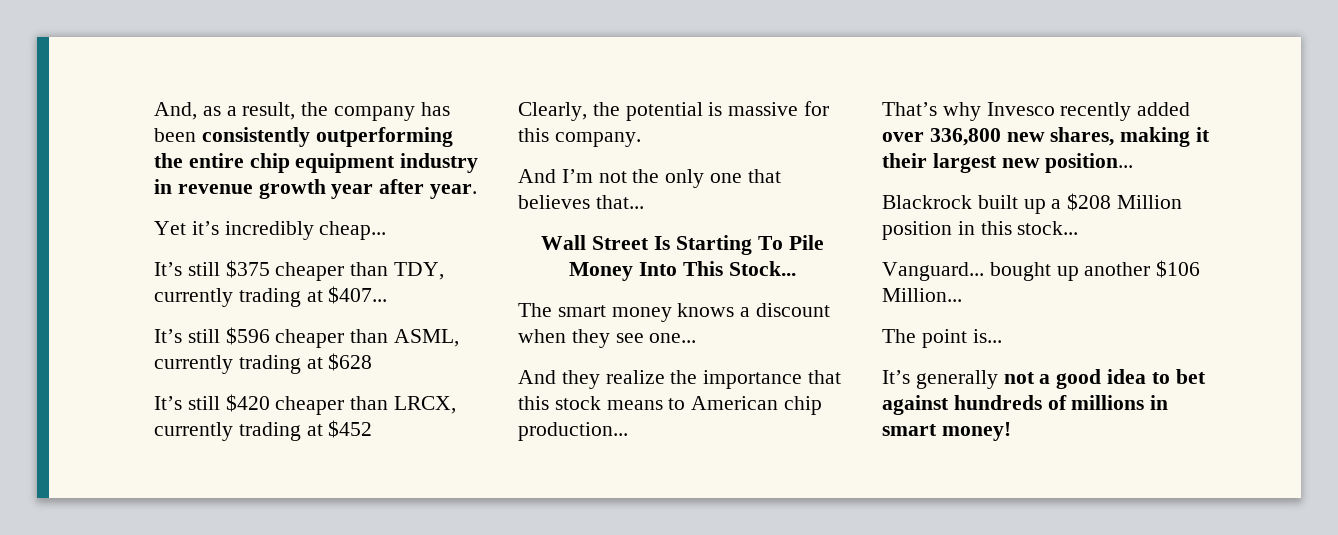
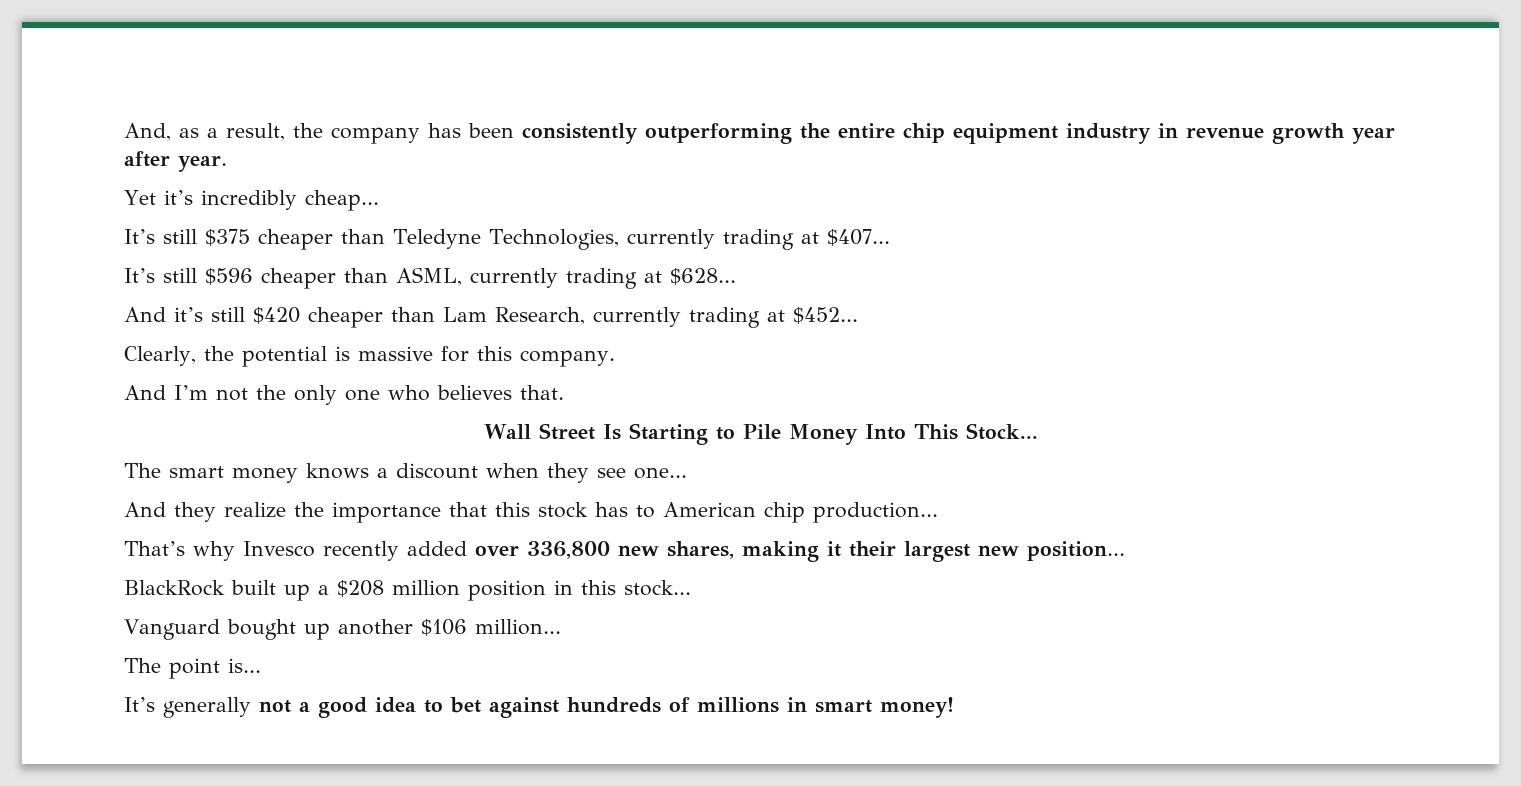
[394,262,445,280] TDY, -> [393,229,619,250] Teledyne Technologies,
[328,353,373,371] [154,396,182,410] $628 // It’s -> [670,268,736,285] [124,307,203,322] $628... // And it’s
[394,396,457,414] [154,420,373,441] LRCX, currently trading at $452 -> [443,307,858,328] Lam Research, currently trading at $452...
[747,169,781,183] [518,195,644,209] that believes that... -> [388,385,564,401] who believes that.
[757,236,783,250] To -> [715,427,735,440] to
[606,400,663,410] means -> [595,502,628,517] has
[882,195,972,209] Blackrock -> [124,580,225,596] BlackRock
[1117,195,1183,209] Million -> [392,580,460,596] million
[882,262,984,281] Vanguard... -> [124,619,220,640] Vanguard
[882,288,962,302] Million... -> [474,619,561,635] million...

